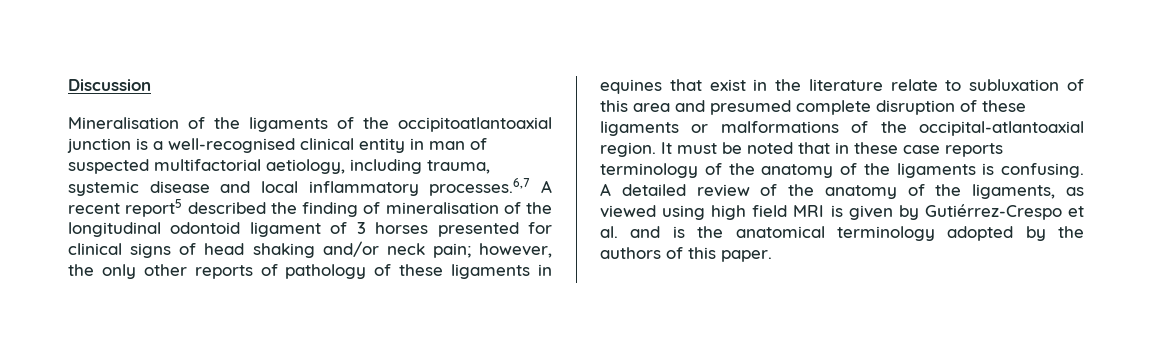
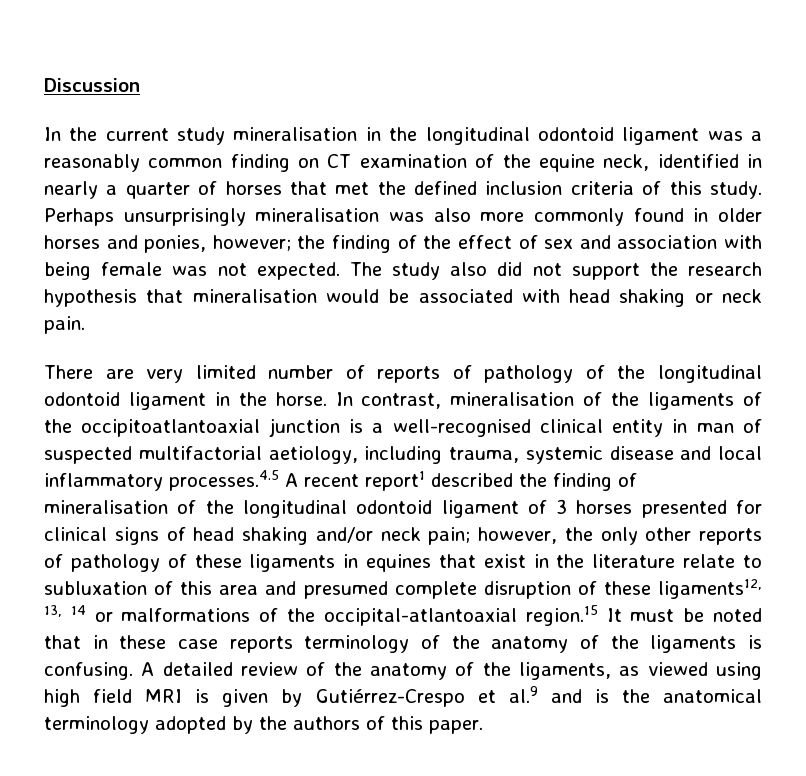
[68,117,179,129] Mineralisation -> [44,127,763,145] [44,154,763,172] [44,181,763,199] [44,208,762,226] [44,235,763,253] [44,262,762,280] [44,289,762,307] [44,316,85,334] [44,365,762,383] [44,392,575,410] In the current study mineralisation in the longitudinal odontoid ligament was a reasonably common finding on CT examination of the equine neck, identified in nearly a quarter of horses that met the defined inclusion criteria of this study. Perhaps unsurprisingly mineralisation was also more commonly found in older horses and ponies, however; the finding of the effect of sex and association with being female was not expected. The study also did not support the research hypothesis that mineralisation would be associated with head shaking or neck pain. // There are very limited number of reports of pathology of the longitudinal odontoid ligament in the horse. In contrast, mineralisation
[429,178,531,196] processes.6,7 -> [169,470,279,491] processes.4.5
[125,199,183,217] report5 -> [365,471,425,491] report1
[600,121,679,136] ligaments -> [658,579,763,599] [44,605,86,617] ligaments12, 13, 14
[600,142,656,157] region. -> [525,605,598,626] region.15
[600,226,618,238] al. -> [508,686,538,703] al.9

